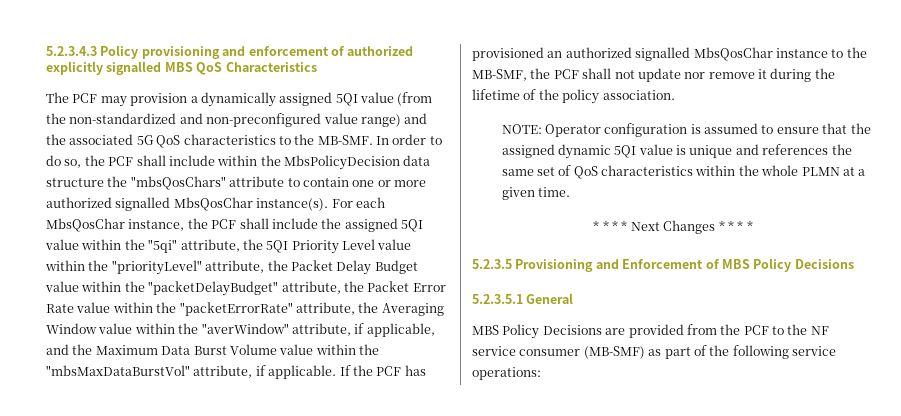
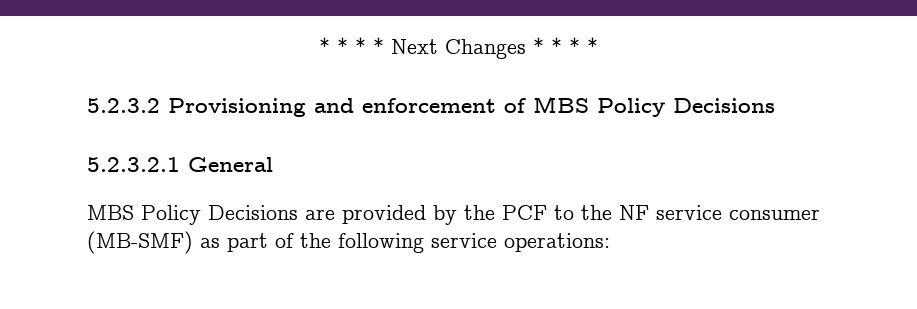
[46,45,414,59] [46,61,317,75] [46,92,433,107] [46,113,428,127] [46,134,442,148] [46,155,431,170] [46,176,426,190] [46,197,385,211] [46,218,423,232] [45,239,412,254] [45,260,418,275] [45,281,446,296] [46,302,444,316] [46,323,435,337] [46,344,379,355] [46,365,426,379] [472,47,867,61] [472,68,835,82] [472,89,675,104] [501,123,871,137] [501,144,852,159] [501,165,866,179] [501,187,570,200] 5.2.3.4.3 Policy provisioning and enforcement of authorized explicitly signalled MBS QoS Characteristics // The PCF may provision a dynamically assigned 5QI value (from the non-standardized and non-preconfigured value range) and the associated 5G QoS characteristics to the MB-SMF. In order to do so, the PCF shall include within the MbsPolicyDecision data structure the "mbsQosChars" attribute to contain one or more authorized signalled MbsQosChar instance(s). For each MbsQosChar instance, the PCF shall include the assigned 5QI value within the "5qi" attribute, the 5QI Priority Level value within the "priorityLevel" attribute, the Packet Delay Budget value within the "packetDelayBudget" attribute, the Packet Error Rate value within the "packetErrorRate" attribute, the Averaging Window value within the "averWindow" attribute, if applicable, and the Maximum Data Burst Volume value within the "mbsMaxDataBurstVol" attribute, if applicable. If the PCF has provisioned an authorized signalled MbsQosChar instance to the MB-SMF, the PCF shall not update nor remove it during the lifetime of the policy association. // NOTE: Operator configuration is assumed to ensure that the assigned dynamic 5QI value is unique and references the same set of QoS characteristics within the whole PLMN at a given time. // -> (319, 45) none
[472,259,512,269] 5.2.3.5 -> [87,98,160,113] 5.2.3.2
[622,259,704,269] Enforcement -> [362,98,496,113] enforcement
[472,294,523,304] 5.2.3.5.1 -> [87,157,180,172] 5.2.3.2.1
[686,324,717,335] from -> [433,205,457,225] by

